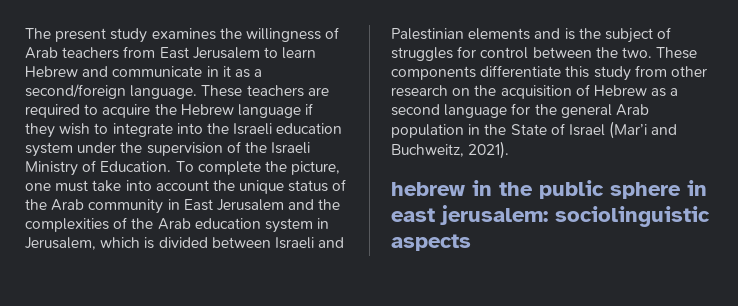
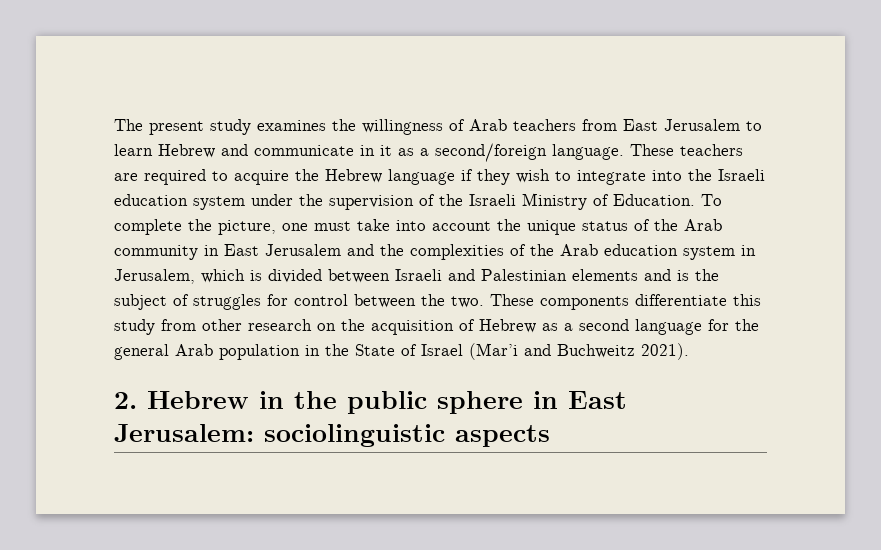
[391,144,464,157] Buchweitz, -> [557,344,635,358] Buchweitz
[391,182,465,196] hebrew -> [114,391,249,409] 2. Hebrew
[391,205,548,225] east jerusalem: -> [568,391,627,409] [114,424,254,442] East Jerusalem:

